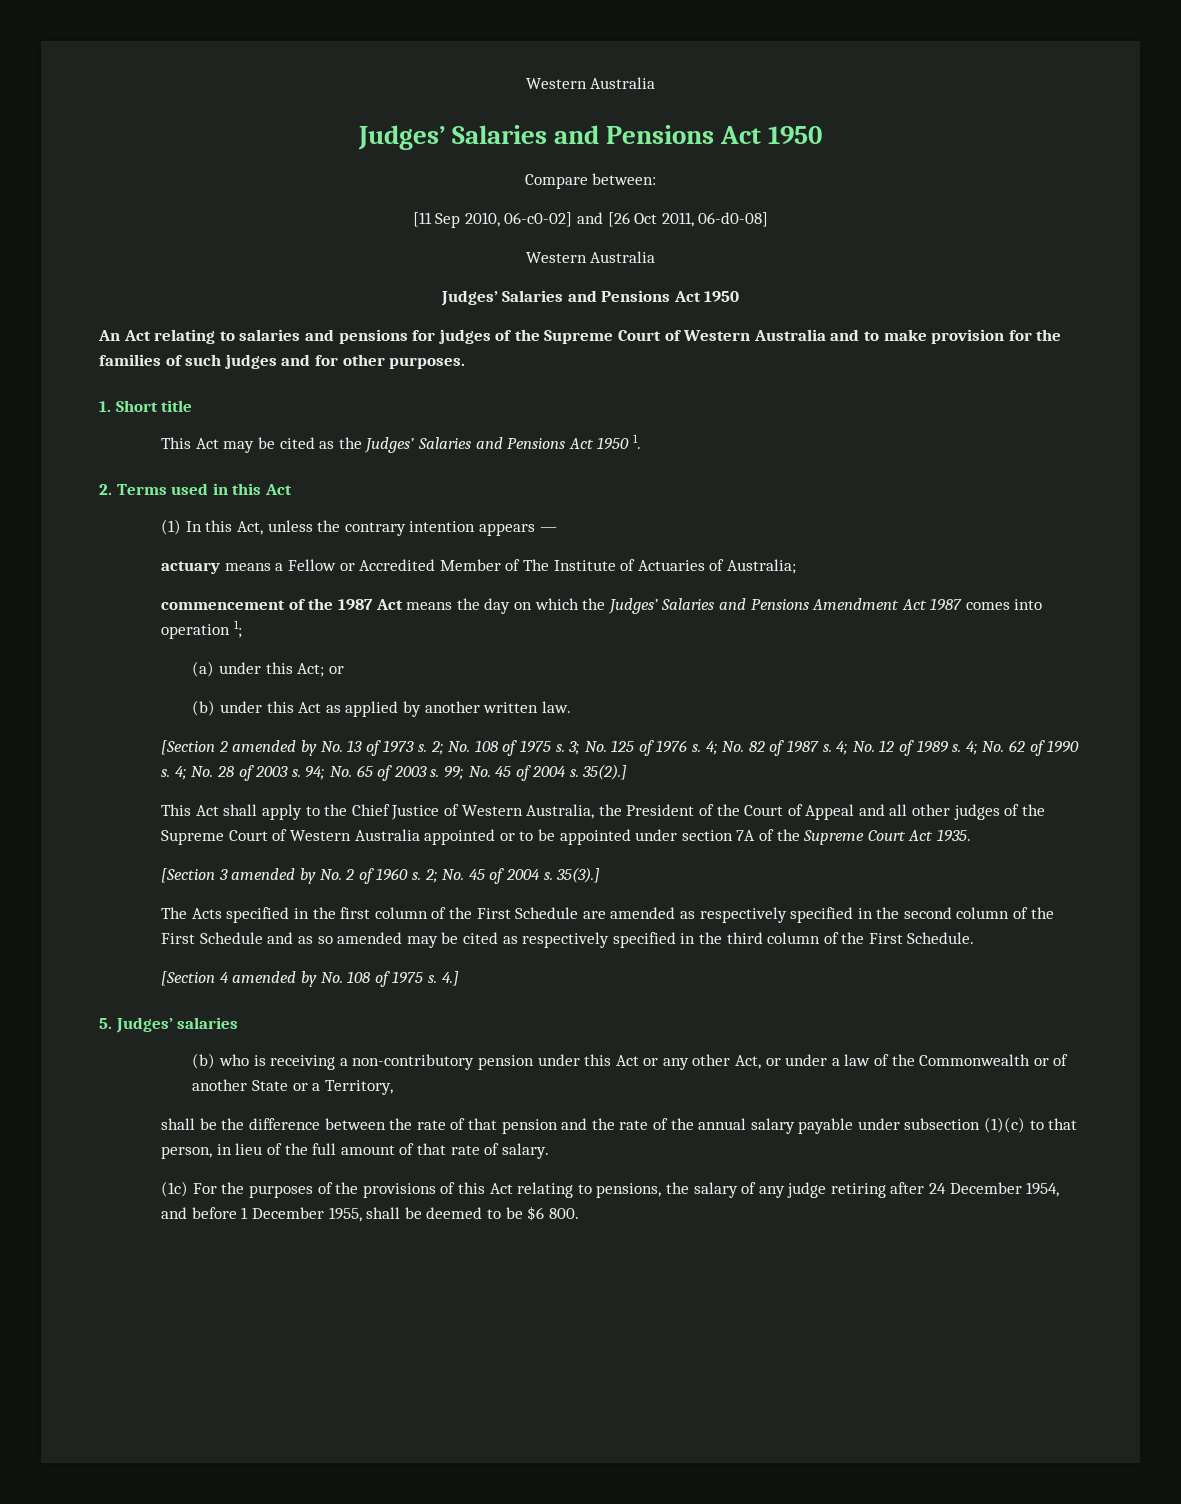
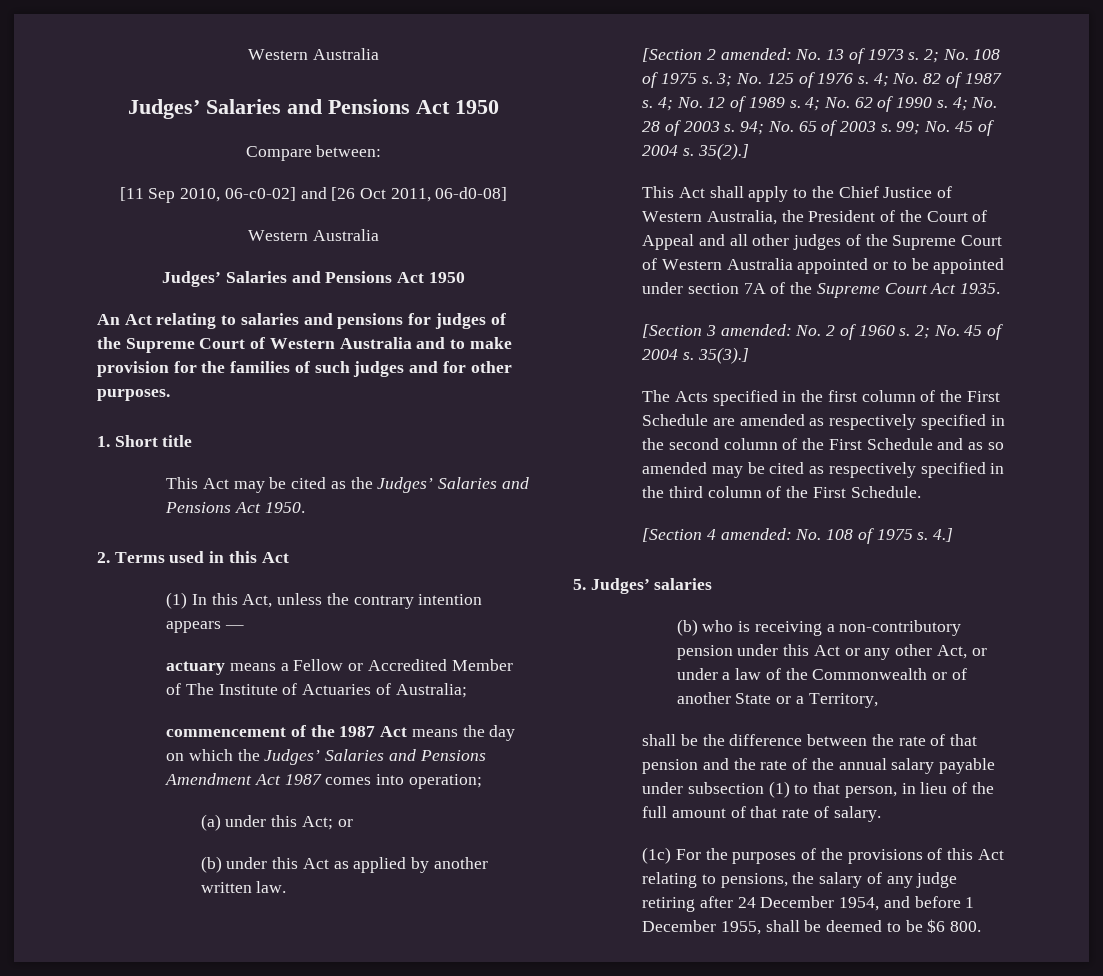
[597,434,641,450] 1950 1. -> [264,502,305,513] 1950.
[161,620,242,639] operation 1; -> [408,774,482,789] operation;
[232,740,318,756] amended by -> [720,48,792,60] amended:
[231,868,317,884] amended by -> [720,324,792,336] amended:
[232,971,318,987] amended by -> [720,528,792,540] amended:
[984,1117,1026,1133] (1)(c) -> [768,781,790,798] (1)

